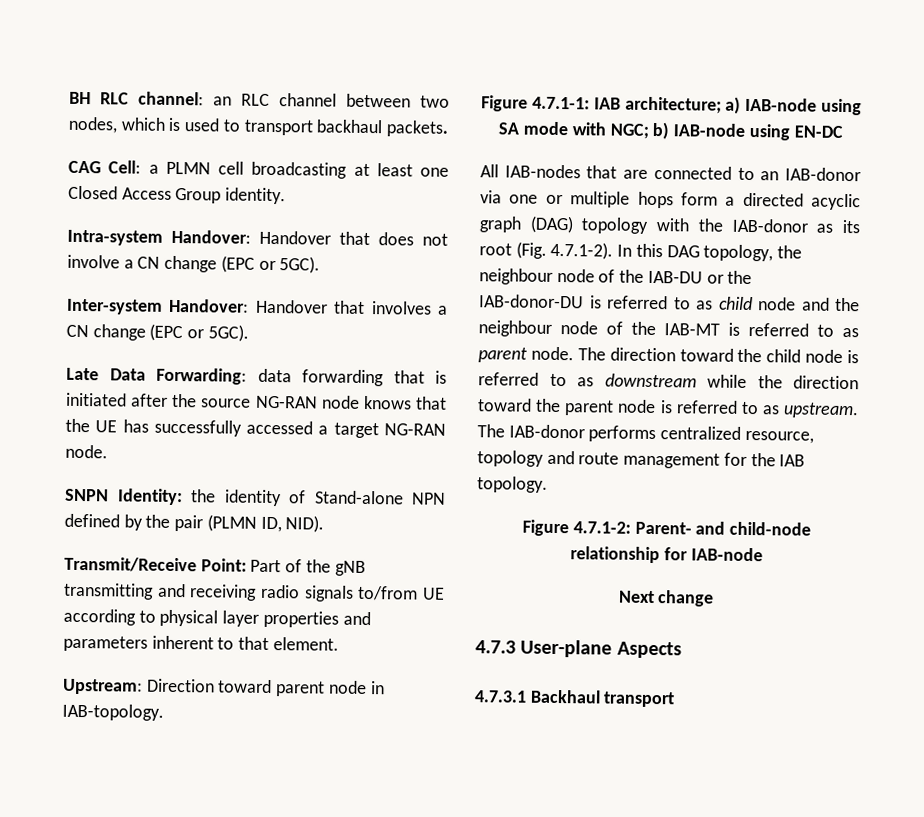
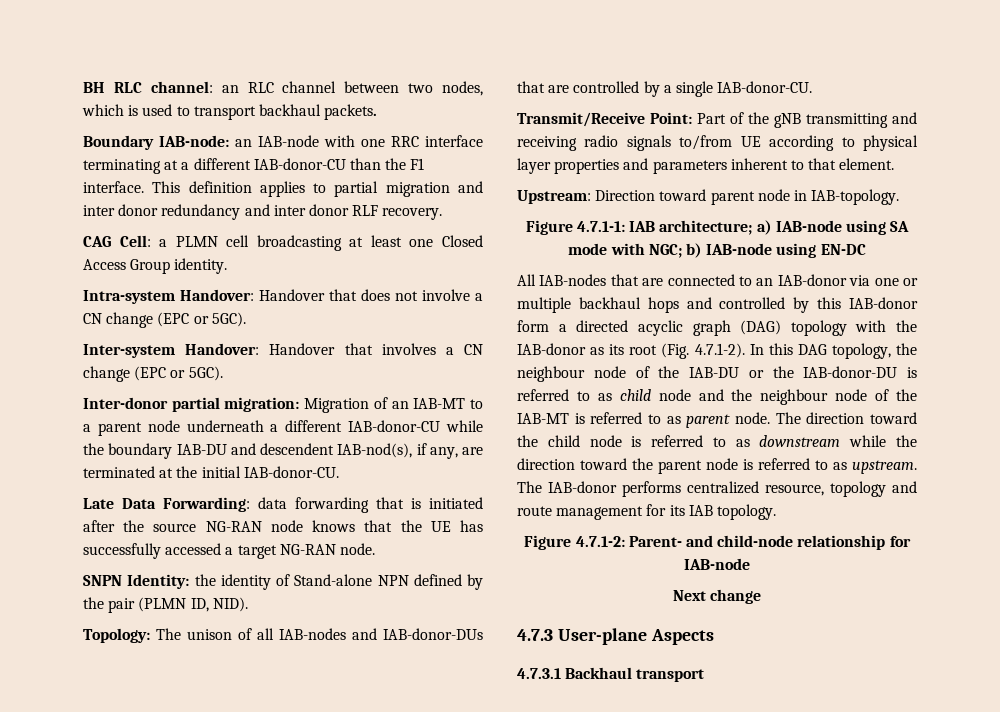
(450, 128) none -> [83,135,483,150] [83,158,425,174] [83,181,483,197] [83,204,443,220] // Boundary IAB-node: an IAB-node with one RRC interface terminating at a different IAB-donor-CU than the F1 interface. This definition applies to partial migration and inter donor redundancy and inter donor RLF recovery.
(249, 333) none -> [83,397,484,413] [83,420,483,436] [83,443,483,459] [83,466,339,478] // Inter-donor partial migration: Migration of an IAB-MT to a parent node underneath a different IAB-donor-CU while the boundary IAB-DU and descendent IAB-nod(s), if any, are terminated at the initial IAB-donor-CU.
(325, 524) none -> [83,628,483,643] [517,81,813,97] // Topology: The unison of all IAB-nodes and IAB-donor-DUs that are controlled by a single IAB-donor-CU.
[637,191,674,209] hops -> [578,297,918,313] backhaul hops and controlled by this IAB-donor
[750,453,776,467] the -> [669,505,685,516] its

